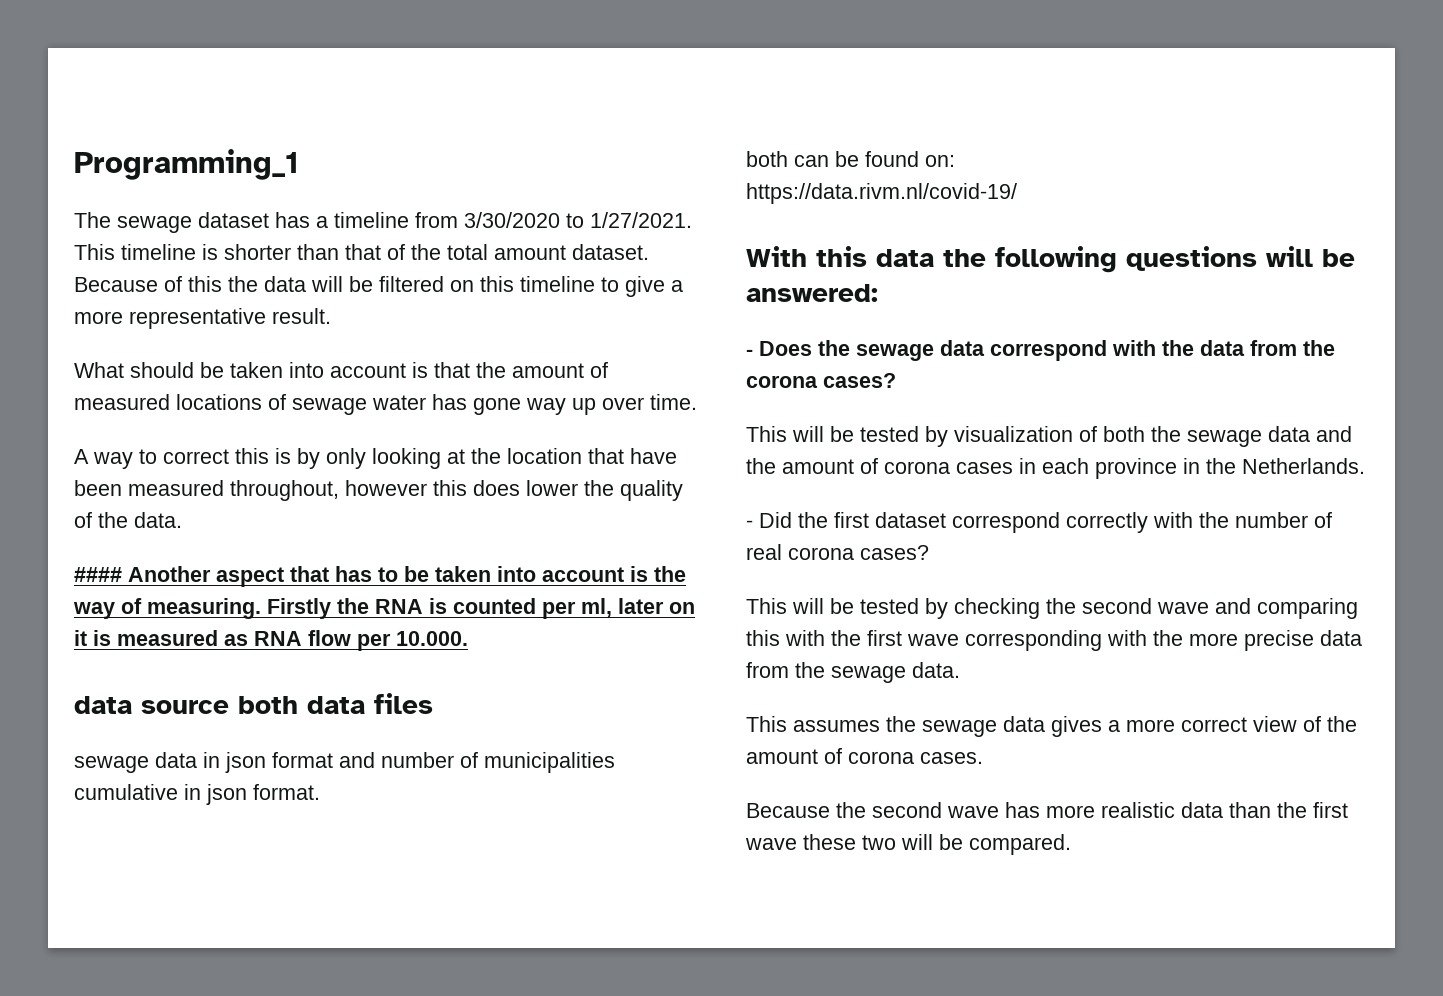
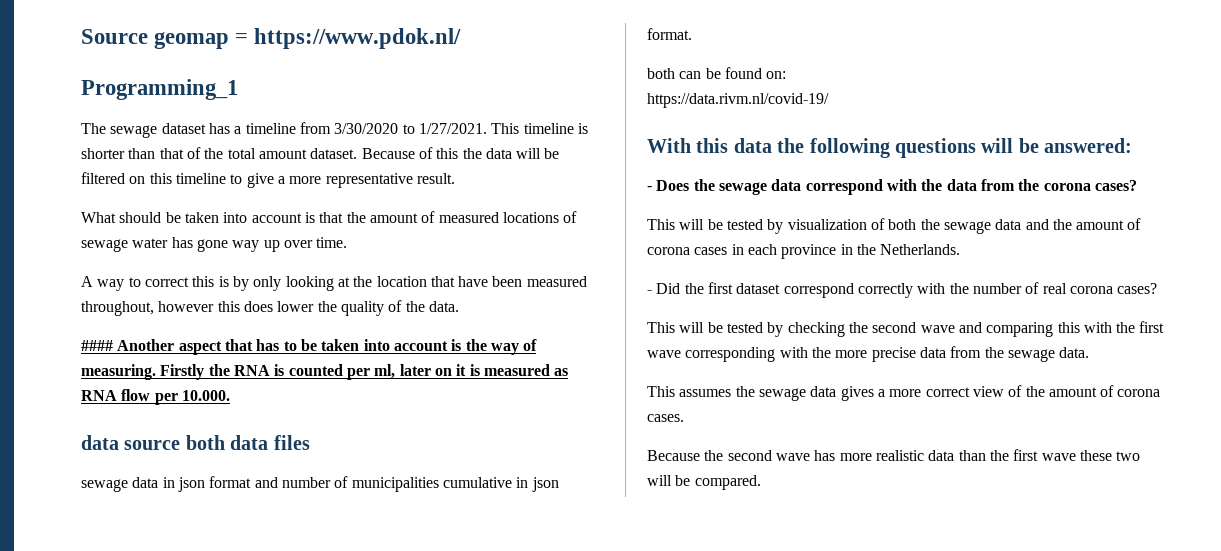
(74, 164) none -> [81,28,462,49] Source geomap = https://www.pdok.nl/ //

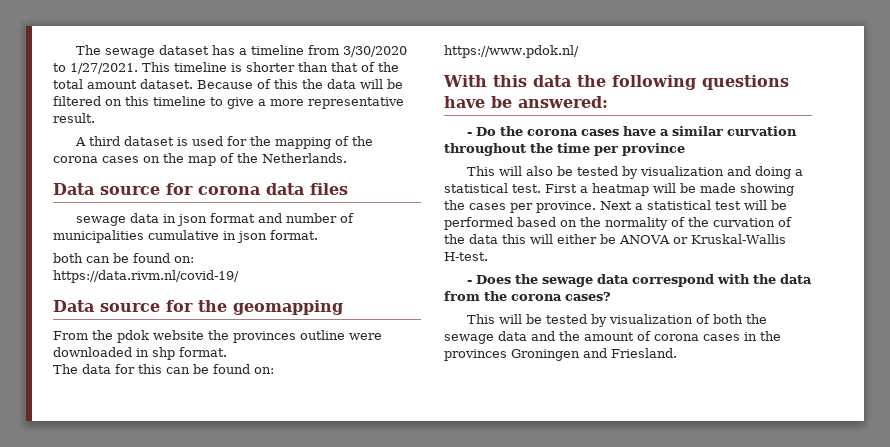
[81,28,462,49] [81,79,238,100] Source geomap = https://www.pdok.nl/ // Programming_1 // -> (76, 50) none
[81,211,578,223] [81,237,348,252] [81,276,587,291] [81,300,459,316] [81,339,538,355] [81,364,569,380] [81,389,230,405] [81,435,225,450] What should be taken into account is that the amount of measured locations of sewage water has gone way up over time. // A way to correct this is by only looking at the location that have been measured throughout, however this does lower the quality of the data. // #### Another aspect that has to be taken into account is the way of measuring. Firstly the RNA is counted per ml, later on it is measured as RNA flow per 10.000. // data source both -> [75,136,374,149] [53,153,347,166] [53,183,260,195] A third dataset is used for the mapping of the corona cases on the map of the Netherlands. // Data source for corona
(829, 100) none -> [53,300,343,315] [53,330,382,343] [53,347,227,360] [53,364,274,374] [444,45,579,58] // Data source for the geomapping // From the pdok website the provinces outline were downloaded in shp format. // The data for this can be found on: // https://www.pdok.nl/
[981,138,1133,153] will be answered: -> [444,96,608,108] [467,126,798,136] [444,143,685,156] [467,166,804,179] [444,183,794,196] [444,200,787,213] [444,217,792,230] [444,234,786,244] [444,252,488,261] have be answered: // - Do the corona cases have a similar curvation throughout the time per province // This will also be tested by visualization and doing a statistical test. First a heatmap will be made showing the cases per province. Next a statistical test will be performed based on the normality of the curvation of the data this will either be ANOVA or Kruskal-Wallis H-test.
[747,244,961,259] [647,282,1158,298] [647,321,1165,337] [647,346,1090,362] [647,385,1161,401] [647,414,684,422] [647,449,1141,461] [647,475,761,490] each province in the Netherlands. // - Did the first dataset correspond correctly with the number of real corona cases? // This will be tested by checking the second wave and comparing this with the first wave corresponding with the more precise data from the sewage data. // This assumes the sewage data gives a more correct view of the amount of corona cases. // Because the second wave has more realistic data than the first wave these two will be compared. -> [760,331,781,341] [444,348,677,361] the provinces Groningen and Friesland.

